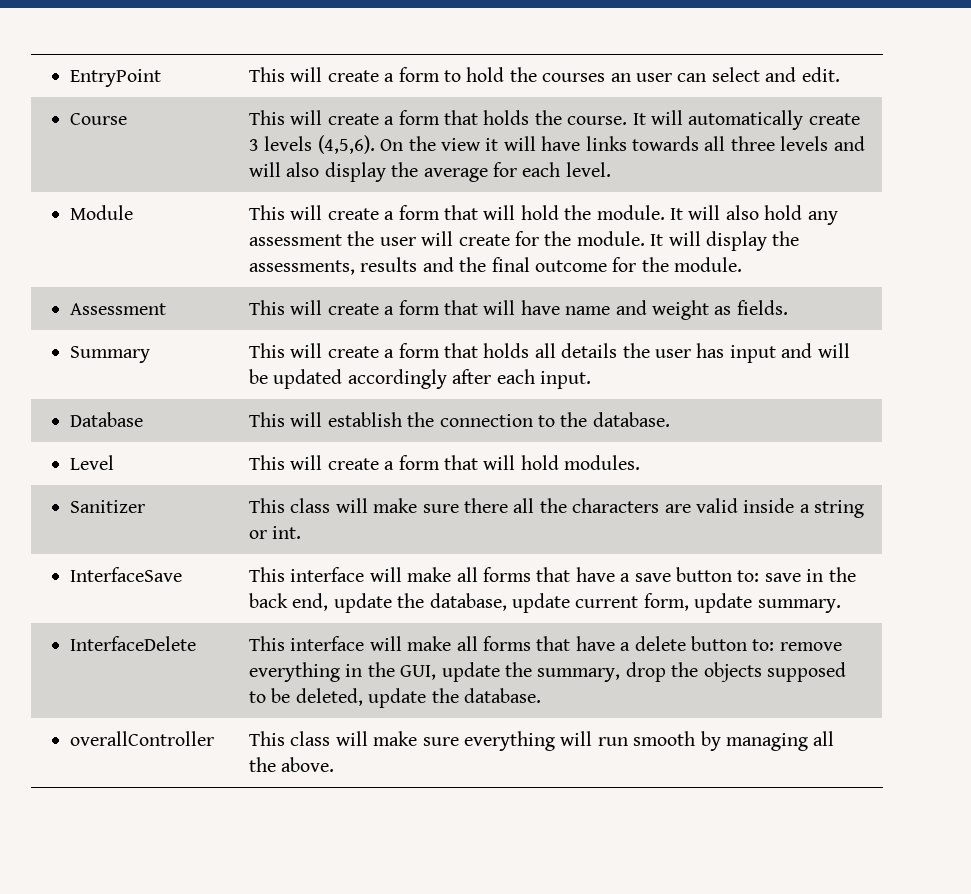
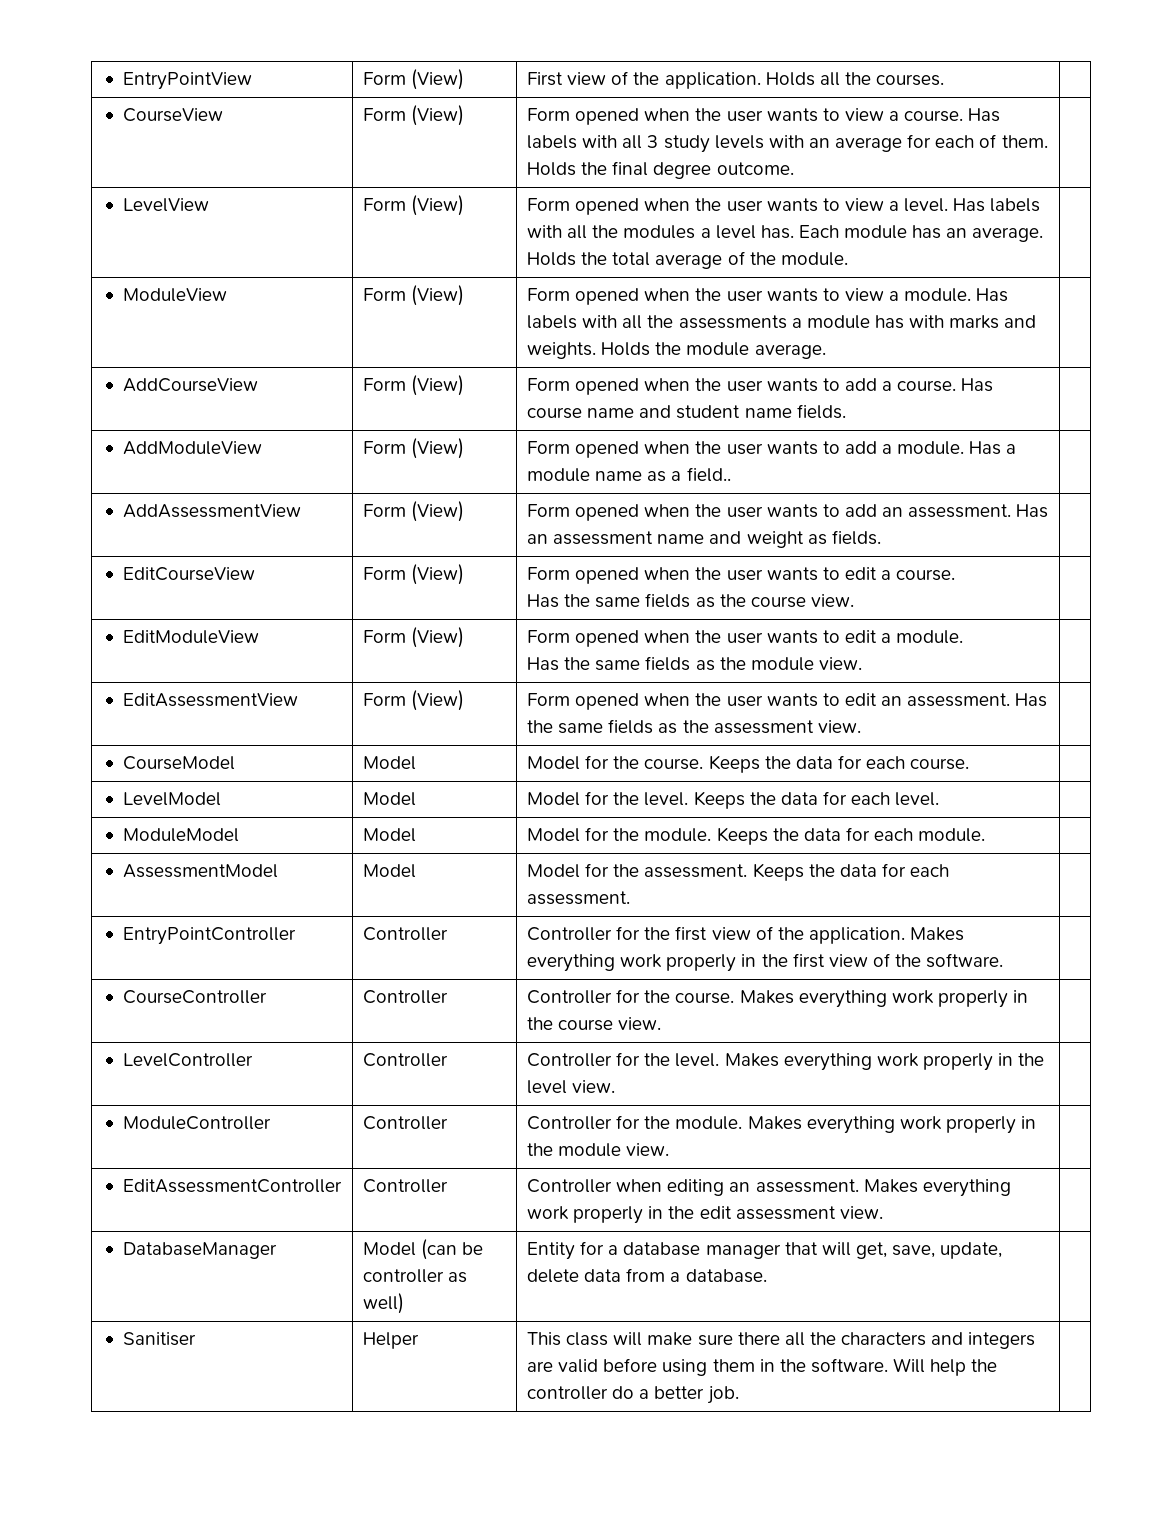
[70,69,162,87] [249,67,840,82] [70,113,128,125] [249,110,860,130] [249,135,865,154] [249,162,611,182] [70,205,134,220] [249,205,838,225] [249,231,800,251] [249,257,743,275] [70,303,167,315] [249,300,560,315] EntryPoint | This will create a form to hold the courses an user can select and edit. // Course | This will create a form that holds the course. It will automatically create 3 levels (4,5,6). On the view it will have links towards all three levels and will also display the average for each level. // Module | This will create a form that will hold the module. It will also hold any assessment the user will create for the module. It will display the assessments, results and the final outcome for the module. // Assessment | This will create a form that will have -> [122,72,252,90] [363,69,465,90] [527,71,945,89] [122,108,223,122] [363,105,465,126] [527,108,1001,125] [527,134,1048,153] [527,161,794,179] [122,198,209,212] [363,195,465,216] [527,198,1041,215] [527,225,1044,242] [527,251,848,269] [122,288,227,302] [363,285,465,306] [527,288,1009,305] [527,315,1037,329] [527,342,826,359] [122,378,258,392] [363,375,465,396] [527,378,994,395] [527,404,846,419] [122,441,262,455] [363,438,465,459] [527,441,1017,458] [527,467,731,482] [122,504,301,518] [363,501,465,522] [527,504,1049,521] [527,531,654,545] EntryPointView | Form (View) | First view of the application. Holds all the courses. | // CourseView | Form (View) | Form opened when the user wants to view a course. Has labels with all 3 study levels with an average for each of them. Holds the final degree outcome. | // LevelView | Form (View) | Form opened when the user wants to view a level. Has labels with all the modules a level has. Each module has an average. Holds the total average of the module. | // ModuleView | Form (View) | Form opened when the user wants to view a module. Has labels with all the assessments a module has with marks and weights. Holds the module average. | // AddCourseView | Form (View) | Form opened when the user wants to add a course. Has course name and student name fields. | // AddModuleView | Form (View) | Form opened when the user wants to add a module. Has a module name as a field.. | // AddAssessmentView | Form (View) | Form opened when the user wants to add an assessment. Has an assessment
[70,346,151,363] [249,343,850,363] [249,369,592,389] [70,412,144,427] [249,412,670,427] [70,455,115,470] [249,455,641,470] [70,500,146,513] // Summary | This will create a form that holds all details the user has input and will be updated accordingly after each input. // Database | This will establish the connection to the database. // Level | This will create a form that will hold modules. // Sanitizer -> [122,567,255,581] [363,564,465,585] [527,567,956,584] [527,593,854,608] [122,630,259,644] [363,627,465,648] [527,630,964,647] [527,656,862,671] [122,693,298,707] [363,690,465,711] [527,693,1048,710] [527,719,861,734] [122,756,235,770] [363,756,417,770] [527,755,970,773] [122,792,221,806] [363,792,417,806] [527,791,940,809] [122,828,239,842] [363,828,417,842] [527,827,986,845] [122,864,278,878] [363,864,417,878] [527,863,950,881] [527,891,631,905] [122,927,296,945] [363,927,449,941] [527,926,965,944] [527,953,1004,972] [122,990,267,1004] [363,990,449,1004] [527,989,1029,1008] [527,1017,662,1031] [122,1053,253,1067] [363,1053,449,1067] [527,1052,1045,1071] [527,1080,616,1094] [122,1116,271,1130] [363,1116,449,1130] [527,1115,1037,1134] [527,1143,670,1157] [122,1179,342,1193] [363,1179,449,1193] [527,1179,1011,1197] [527,1206,883,1224] [122,1242,277,1259] [363,1239,484,1260] [363,1269,468,1283] [363,1293,405,1314] [527,1241,1003,1260] [527,1268,767,1283] [122,1332,196,1346] [363,1332,420,1349] | // EditCourseView | Form (View) | Form opened when the user wants to edit a course. // Has the same fields as the course view. | // EditModuleView | Form (View) | Form opened when the user wants to edit a module. // Has the same fields as the module view. | // EditAssessmentView | Form (View) | Form opened when the user wants to edit an assessment. Has the same fields as the assessment view. | // CourseModel | Model | Model for the course. Keeps the data for each course. | // LevelModel | Model | Model for the level. Keeps the data for each level. | // ModuleModel | Model | Model for the module. Keeps the data for each module. | // AssessmentModel | Model | Model for the assessment. Keeps the data for each assessment. | // EntryPointController | Controller | Controller for the first view of the application. Makes everything work properly in the first view of the software. | // CourseController | Controller | Controller for the course. Makes everything work properly in the course view. | // LevelController | Controller | Controller for the level. Makes everything work properly in the level view. | // ModuleController | Controller | Controller for the module. Makes everything work properly in the module view. | // EditAssessmentController | Controller | Controller when editing an assessment. Makes everything work properly in the edit assessment view. | // DatabaseManager | Model (can be controller as well) | Entity for a database manager that will get, save, update, delete data from a database. | // Sanitiser | Helper
[664,498,865,518] [249,526,302,539] [70,567,183,582] [249,567,856,582] [249,593,841,613] [70,636,197,651] [249,636,842,651] [249,662,847,682] [249,688,542,708] [70,731,215,746] [249,731,835,751] [249,757,335,772] are valid inside a string or int. // InterfaceSave | This interface will make all forms that have a save button to: save in the back end, update the database, update current form, update summary. // InterfaceDelete | This interface will make all forms that have a delete button to: remove everything in the GUI, update the summary, drop the objects supposed to be deleted, update the database. // overallController | This class will make sure everything will run smooth by managing all the above. -> [931,1332,1036,1349] [527,1358,998,1376] [527,1386,739,1404] and integers are valid before using them in the software. Will help the controller do a better job. |

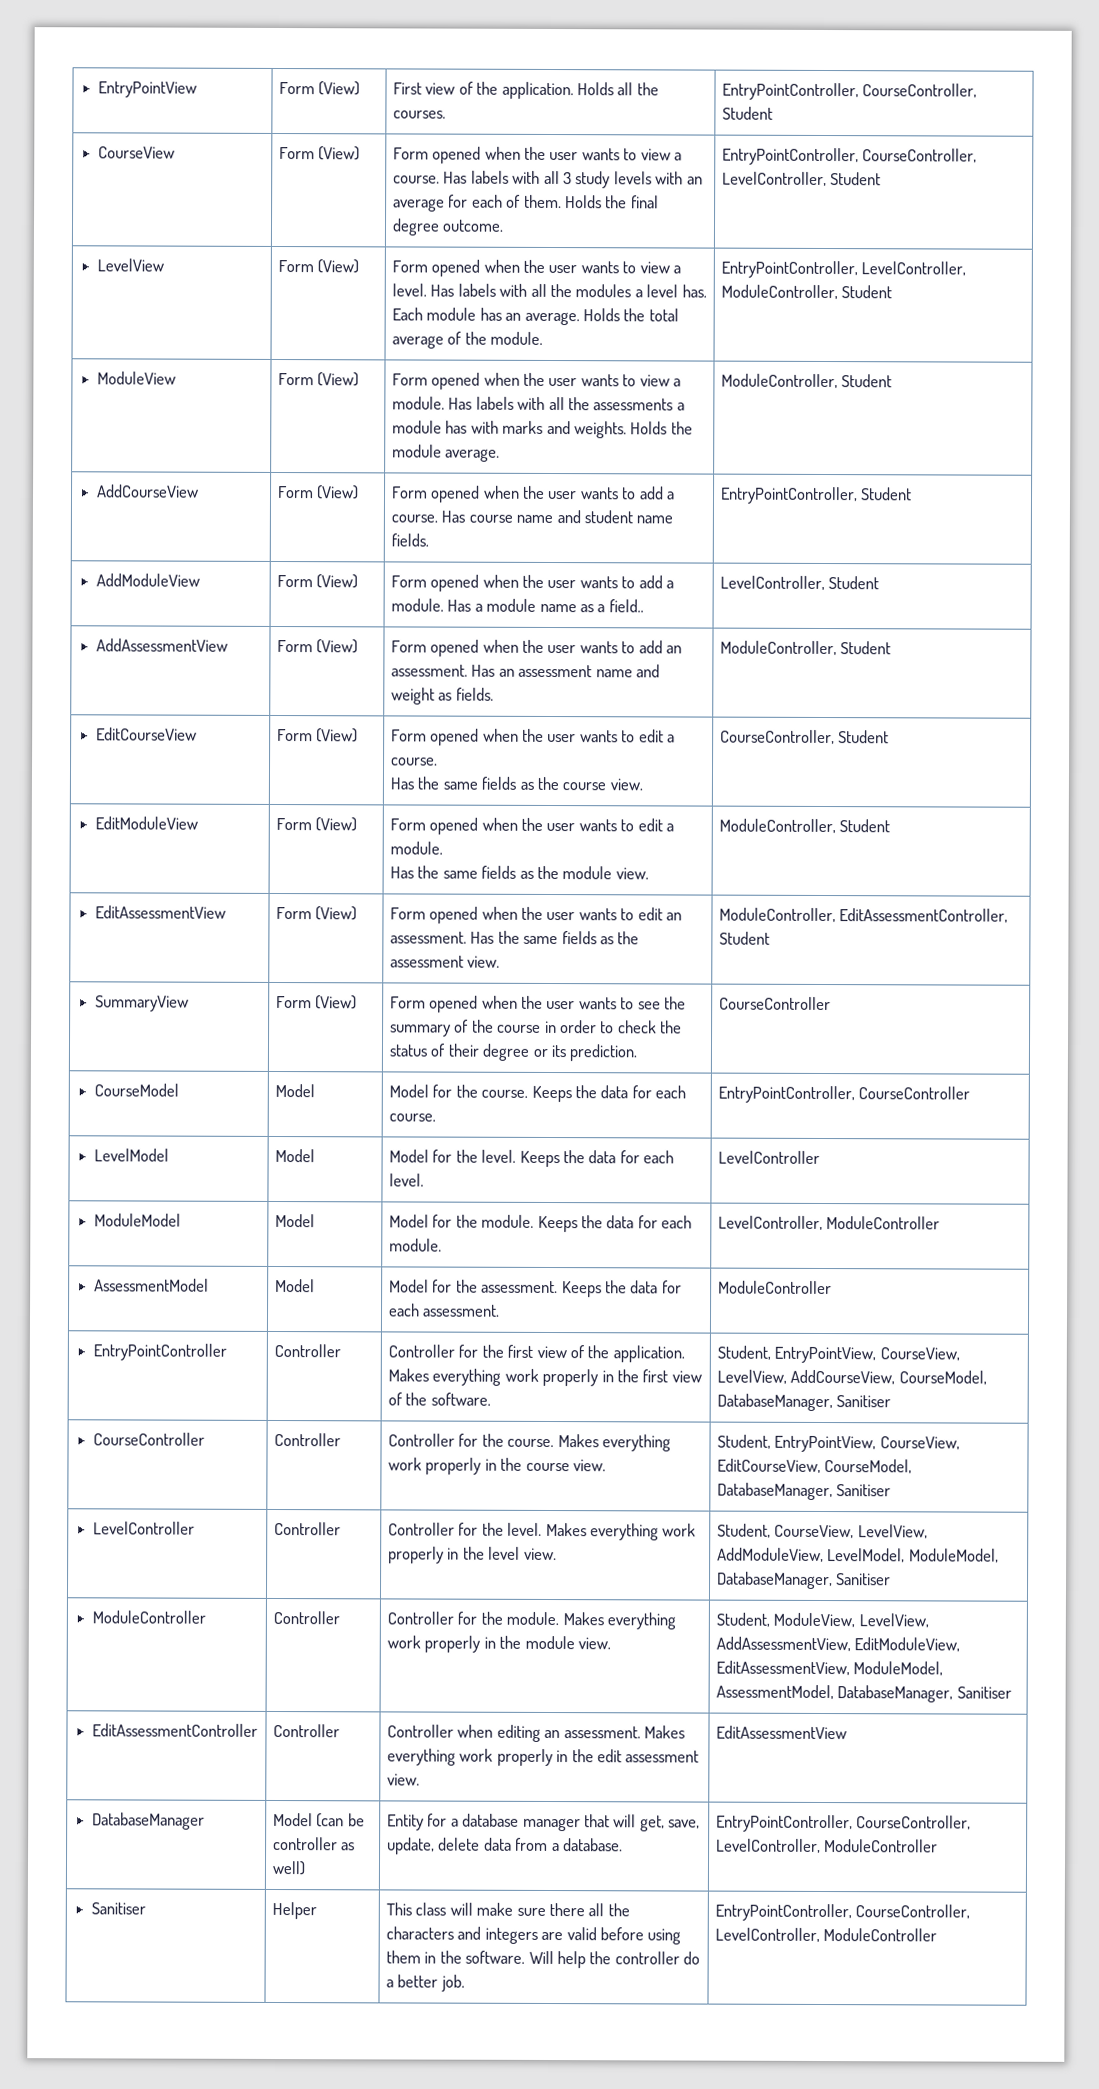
(945, 80) none -> [721,82,978,101] [721,106,773,120] EntryPointController, CourseController, Student
(794, 168) none -> [721,147,978,166] [721,171,882,187] EntryPointController, CourseController, LevelController, Student
(848, 259) none -> [720,260,967,279] [720,284,893,300] EntryPointController, LevelController, ModuleController, Student
(826, 351) none -> [720,373,893,389] ModuleController, Student
(846, 411) none -> [719,486,913,505] EntryPointController, Student
(731, 474) none -> [719,575,880,591] LevelController, Student
(881, 537) none -> [719,640,892,656] ModuleController, Student
(854, 600) none -> [719,729,890,745] CourseController, Student
(862, 663) none -> [718,818,891,834] ModuleController, Student
(861, 726) none -> [718,907,1009,923] [718,931,770,945] [94,995,189,1012] [275,995,358,1010] [389,995,687,1013] [389,1019,683,1037] [388,1043,639,1062] [718,996,831,1011] ModuleController, EditAssessmentController, Student // SummaryView | Form (View) | Form opened when the user wants to see the summary of the course in order to check the status of their degree or its prediction. | CourseController
(970, 764) none -> [717,1085,971,1104] EntryPointController, CourseController
(940, 799) none -> [717,1150,820,1164] LevelController
(986, 835) none -> [717,1215,941,1231] LevelController, ModuleController
(631, 898) none -> [717,1280,832,1295] ModuleController
(1004, 960) none -> [716,1345,960,1364] [716,1369,987,1385] [716,1393,892,1412] Student, EntryPointView, CourseView, LevelView, AddCourseView, CourseModel, DatabaseManager, Sanitiser
(662, 1023) none -> [716,1434,960,1453] [716,1458,913,1474] [716,1482,892,1501] Student, EntryPointView, CourseView, EditCourseView, CourseModel, DatabaseManager, Sanitiser
(616, 1086) none -> [716,1523,928,1539] [716,1547,999,1563] [716,1571,892,1590] Student, CourseView, LevelView, AddModuleView, LevelModel, ModuleModel, DatabaseManager, Sanitiser
(670, 1149) none -> [715,1612,929,1628] [715,1636,961,1652] [715,1660,944,1676] [715,1684,1012,1703] Student, ModuleView, LevelView, AddAssessmentView, EditModuleView, EditAssessmentView, ModuleModel, AssessmentModel, DatabaseManager, Sanitiser
(883, 1212) none -> [715,1725,847,1740] EditAssessmentView
(767, 1276) none -> [715,1814,972,1833] [715,1838,939,1853] EntryPointController, CourseController, LevelController, ModuleController
(739, 1395) none -> [714,1903,971,1922] [714,1927,938,1942] EntryPointController, CourseController, LevelController, ModuleController

